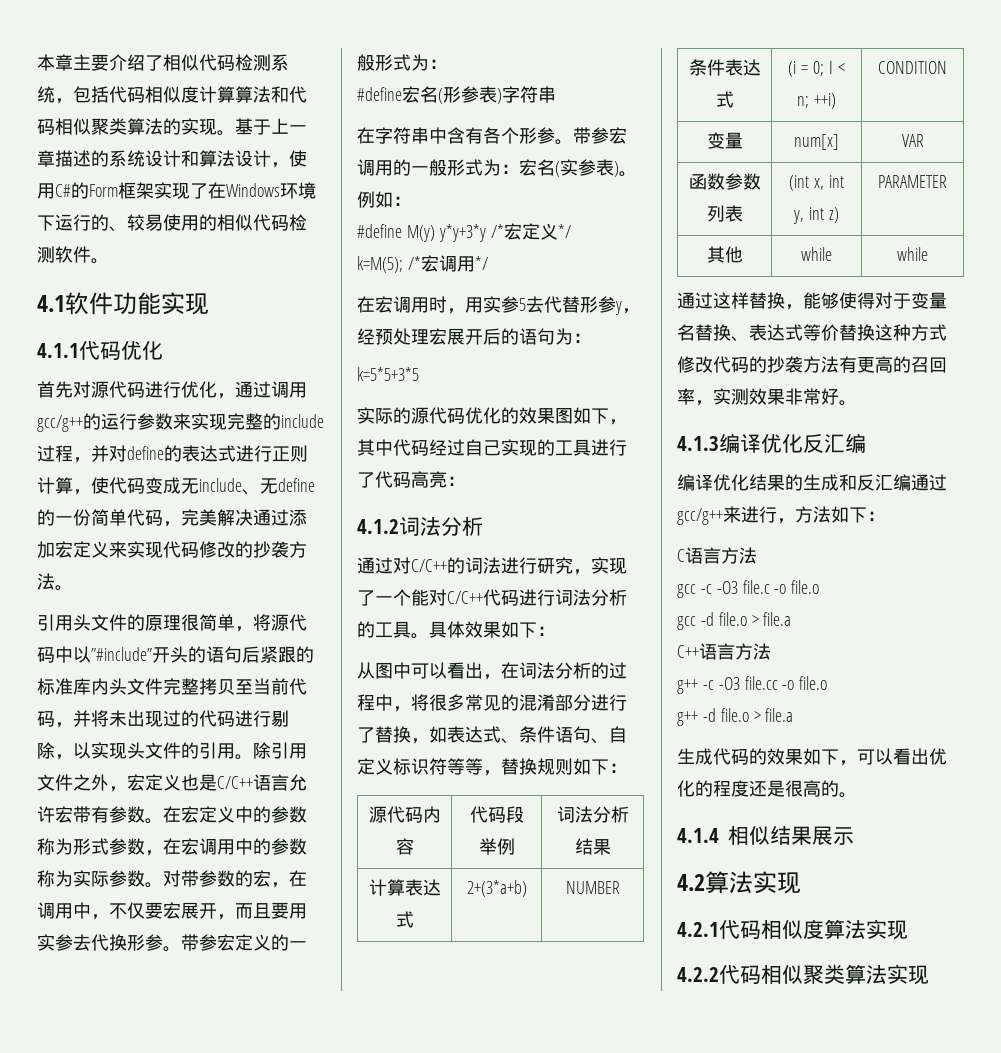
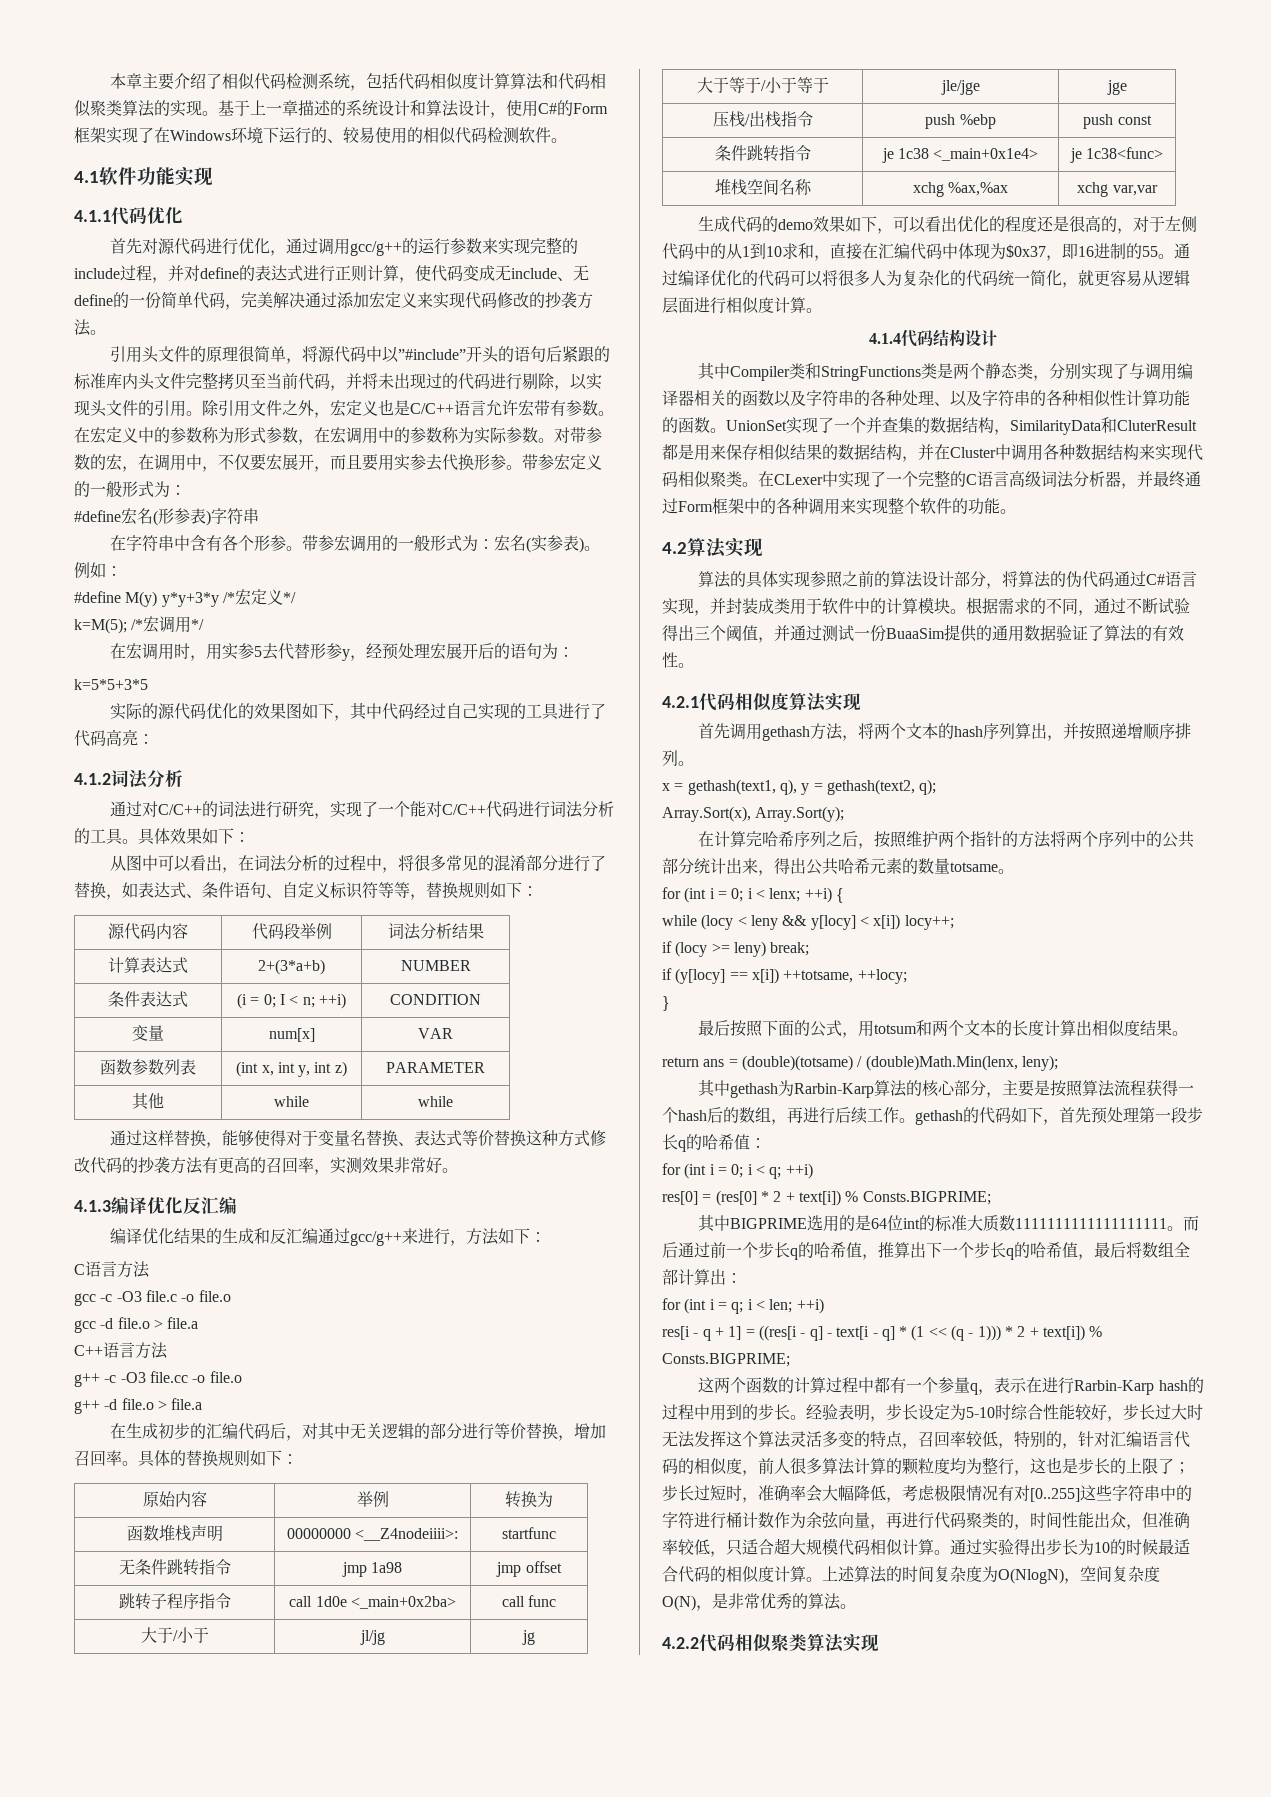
(794, 715) none -> [110,1423,607,1441] [74,1450,298,1467] [142,1491,207,1507] [356,1491,389,1507] [505,1491,553,1508] [126,1524,223,1542] [286,1528,459,1541] [502,1527,556,1539] [118,1559,231,1576] [341,1562,403,1577] [496,1561,562,1577] [118,1593,231,1610] [289,1596,456,1609] [501,1595,557,1607] [140,1627,209,1643] [359,1630,385,1645] [522,1630,535,1645] [696,77,829,93] [940,80,980,95] [1106,80,1127,95] [712,111,813,127] [925,114,996,129] [1083,114,1152,129] [714,145,811,162] [881,148,1039,163] [1069,147,1164,163] [714,179,812,195] [912,182,1009,197] [1077,182,1158,197] // 在生成初步的汇编代码后，对其中无关逻辑的部分进行等价替换，增加召回率。具体的替换规则如下： // 原始内容 | 举例 | 转换为 // 函数堆栈声明 | 00000000 <__Z4nodeiiii>: | startfunc // 无条件跳转指令 | jmp 1a98 | jmp offset // 跳转子程序指令 | call 1d0e <_main+0x2ba> | call func // 大于/小于 | jl/jg | jg // 大于等于/小于等于 | jle/jge | jge // 压栈/出栈指令 | push %ebp | push const // 条件跳转指令 | je 1c38 <_main+0x1e4> | je 1c38<func> // 堆栈空间名称 | xchg %ax,%ax | xchg var,var
(767, 756) none -> [778,219,814,230] demo
[839,792,857,798] [677,826,854,845] [677,871,801,894] 。 // 4.1.4相似结果展示 // 4.2算法实现 -> [1117,216,1198,234] [662,243,1190,261] [662,270,1190,288] [662,297,822,314] [869,329,997,347] [698,363,1194,381] [662,390,1190,407] [662,417,1197,435] [662,444,1203,462] [662,470,1201,489] [662,497,1016,515] [662,538,763,558] [698,571,1198,589] [662,597,1190,616] [662,624,1184,643] [662,652,694,668] ，对于左侧代码中的从1到10求和，直接在汇编代码中体现为$0x37，即16进制的55。通过编译优化的代码可以将很多人为复杂化的代码统一简化，就更容易从逻辑层面进行相似度计算。 // 4.1.4代码结构设计 // 其中Compiler类和StringFunctions类是两个静态类，分别实现了与调用编译器相关的函数以及字符串的各种处理、以及字符串的各种相似性计算功能的函数。UnionSet实现了一个并查集的数据结构，SimilarityData和CluterResult都是用来保存相似结果的数据结构，并在Cluster中调用各种数据结构来实现代码相似聚类。在CLexer中实现了一个完整的C语言高级词法分析器，并最终通过Form框架中的各种调用来实现整个软件的功能。 // 4.2算法实现 // 算法的具体实现参照之前的算法设计部分，将算法的伪代码通过C#语言实现，并封装成类用于软件中的计算模块。根据需求的不同，通过不断试验得出三个阈值，并通过测试一份BuaaSim提供的通用数据验证了算法的有效性。
(908, 930) none -> [698,723,1192,741] [662,750,694,766] [662,779,937,795] [662,806,845,822] [698,831,1195,849] [662,858,1014,876] [662,887,844,903] [662,914,954,930] [662,941,810,957] [662,968,907,984] [662,996,670,1011] [698,1020,1189,1038] [662,1055,1058,1071] [698,1079,1195,1098] [662,1107,1203,1125] [662,1134,766,1152] [662,1163,813,1179] [662,1190,991,1206] [698,1215,1200,1232] [662,1242,1190,1260] [662,1269,742,1285] [662,1298,824,1314] [662,1325,1103,1341] [662,1353,790,1367] [698,1377,1204,1395] [662,1404,1203,1422] [662,1430,1190,1449] [662,1457,1190,1476] [662,1485,1192,1503] [662,1511,1190,1530] [662,1538,1190,1557] [662,1566,1160,1584] [662,1593,856,1611] // 首先调用gethash方法，将两个文本的hash序列算出，并按照递增顺序排列。 // x = gethash(text1, q), y = gethash(text2, q); // Array.Sort(x), Array.Sort(y); // 在计算完哈希序列之后，按照维护两个指针的方法将两个序列中的公共部分统计出来，得出公共哈希元素的数量totsame。 // for (int i = 0; i < lenx; ++i) { // while (locy < leny && y[locy] < x[i]) locy++; // if (locy >= leny) break; // if (y[locy] == x[i]) ++totsame, ++locy; // } // 最后按照下面的公式，用totsum和两个文本的长度计算出相似度结果。 // return ans = (double)(totsame) / (double)Math.Min(lenx, leny); // 其中gethash为Rarbin-Karp算法的核心部分，主要是按照算法流程获得一个hash后的数组，再进行后续工作。gethash的代码如下，首先预处理第一段步长q的哈希值： // for (int i = 0; i < q; ++i) // res[0] = (res[0] * 2 + text[i]) % Consts.BIGPRIME; // 其中BIGPRIME选用的是64位int的标准大质数1111111111111111111。而后通过前一个步长q的哈希值，推算出下一个步长q的哈希值，最后将数组全部计算出： // for (int i = q; i < len; ++i) // res[i - q + 1] = ((res[i - q] - text[i - q] * (1 << (q - 1))) * 2 + text[i]) % Consts.BIGPRIME; // 这两个函数的计算过程中都有一个参量q，表示在进行Rarbin-Karp hash的过程中用到的步长。经验表明，步长设定为5-10时综合性能较好，步长过大时无法发挥这个算法灵活多变的特点，召回率较低，特别的，针对汇编语言代码的相似度，前人很多算法计算的颗粒度均为整行，这也是步长的上限了；步长过短时，准确率会大幅降低，考虑极限情况有对[0..255]这些字符串中的字符进行桶计数作为余弦向量，再进行代码聚类的，时间性能出众，但准确率较低，只适合超大规模代码相似计算。通过实验得出步长为10的时候最适合代码的相似度计算。上述算法的时间复杂度为O(NlogN)，空间复杂度O(N)，是非常优秀的算法。

